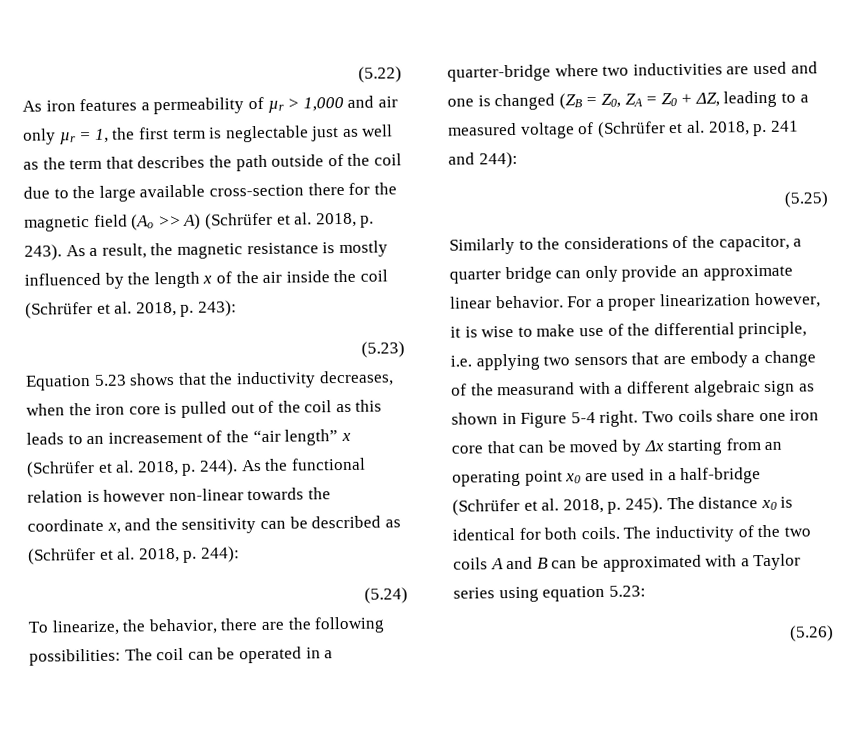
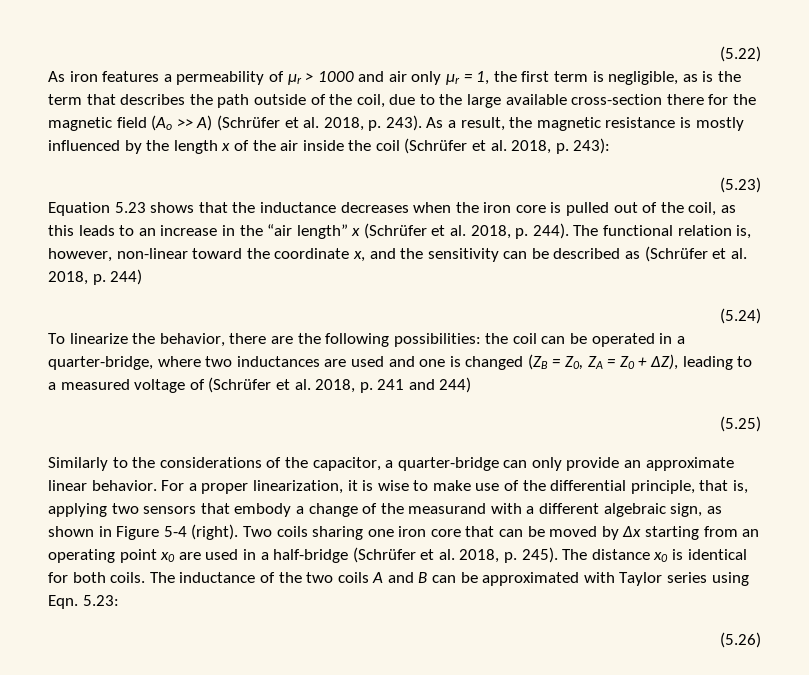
[302,96,344,112] 1,000 -> [317,71,354,82] 1000
[225,124,394,143] [23,161,39,170] neglectable just as well as -> [608,71,714,85] negligible, as is
[373,153,402,166] coil -> [356,94,385,108] coil,
[235,370,394,389] inductivity decreases, -> [259,202,409,213] inductance decreases
[304,400,333,413] coil -> [688,202,717,216] coil,
[107,430,223,444] increasement of -> [160,225,235,236] increase in
[240,457,366,472] [27,487,305,503] As the functional relation is however non-linear towards -> [573,225,752,239] [48,248,243,262] The functional relation is, however, non-linear toward
[200,546,240,563] 244): -> [110,269,143,285] 244)
[51,619,120,636] linearize, -> [69,333,128,344] linearize
[124,648,153,661] The -> [485,333,509,344] the
[447,64,551,82] quarter-bridge -> [48,356,153,370] quarter-bridge,
[632,62,723,76] inductivities -> [236,356,320,367] inductances
[694,92,720,107] ΔZ, -> [650,354,679,370] ΔZ),
[478,151,518,169] 244): -> [439,377,472,393] 244)
[449,266,552,284] quarter bridge -> [397,457,499,471] quarter-bridge
[659,292,821,309] linearization however, -> [252,480,343,494] linearization,
[450,355,472,367] i.e. -> [699,480,749,494] that is,
[662,355,686,365] are -> (230, 508) none
[764,380,796,397] sign -> [670,503,703,517] sign,
[599,410,639,427] right. -> [191,524,239,540] (right).
[716,409,756,422] share -> [312,526,364,540] sharing
[654,525,734,543] inductivity -> [179,572,256,583] inductance
[740,558,750,567] a -> (615, 577) none
[542,585,606,602] equation -> [48,595,78,609] Eqn.

